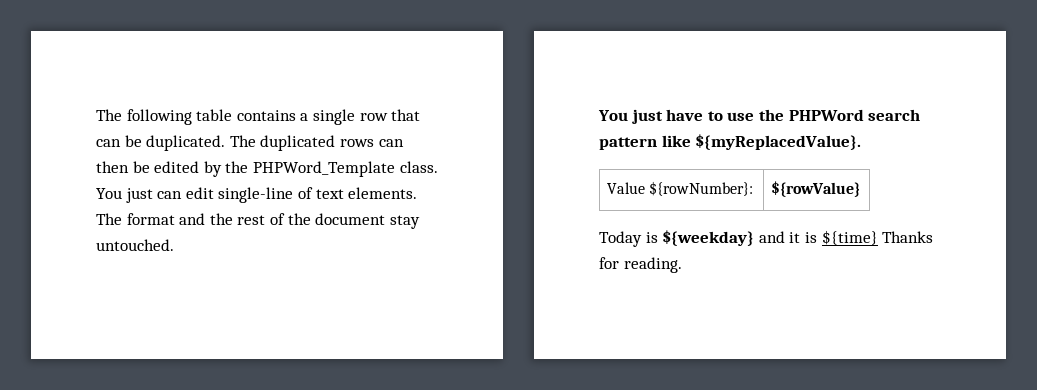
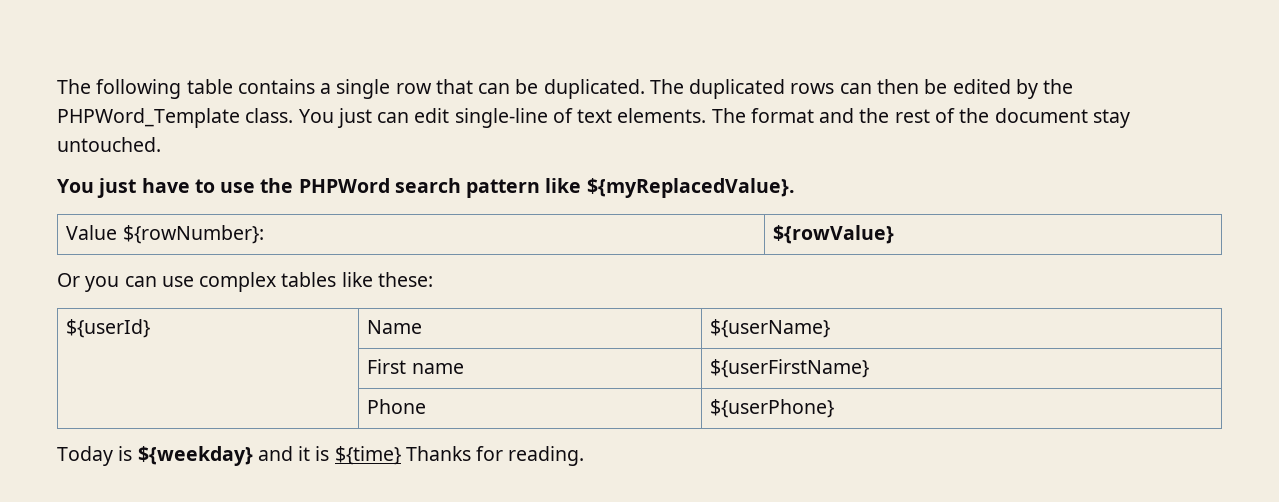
(861, 189) none -> [57,272,433,292] [66,319,151,338] [367,320,423,334] [710,319,831,338] [367,359,464,374] [710,359,870,378] [367,399,427,414] [710,399,835,418] // Or you can use complex tables like these: // ${userId} | Name | ${userName} // | First name | ${userFirstName} // | Phone | ${userPhone}

